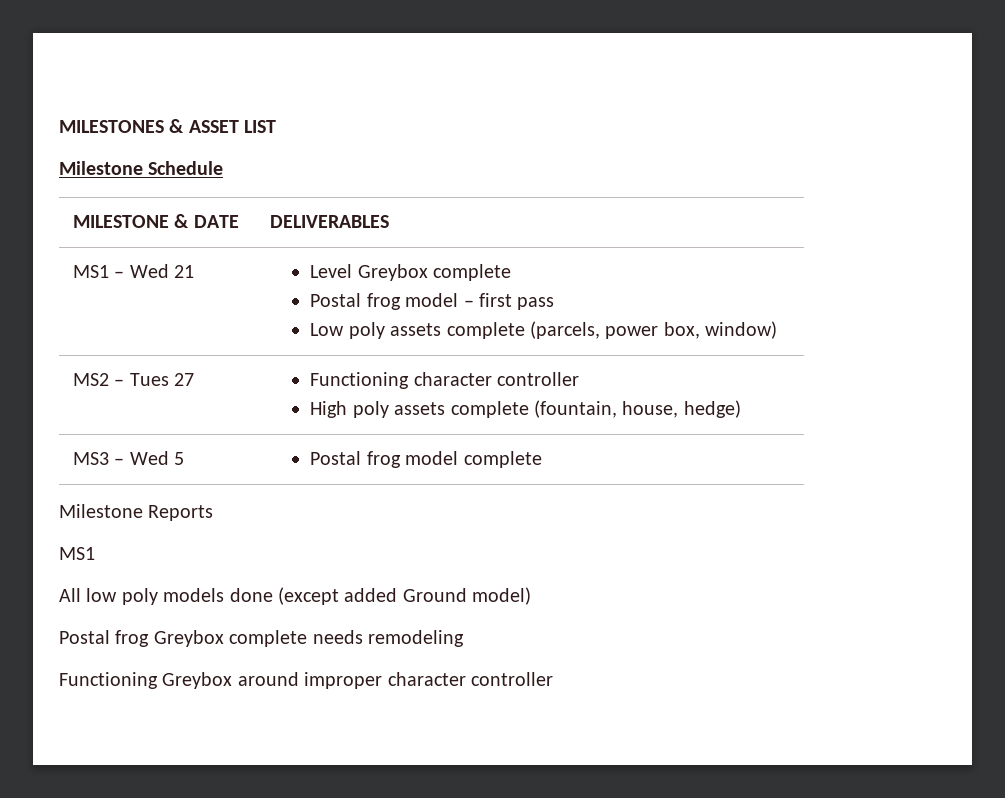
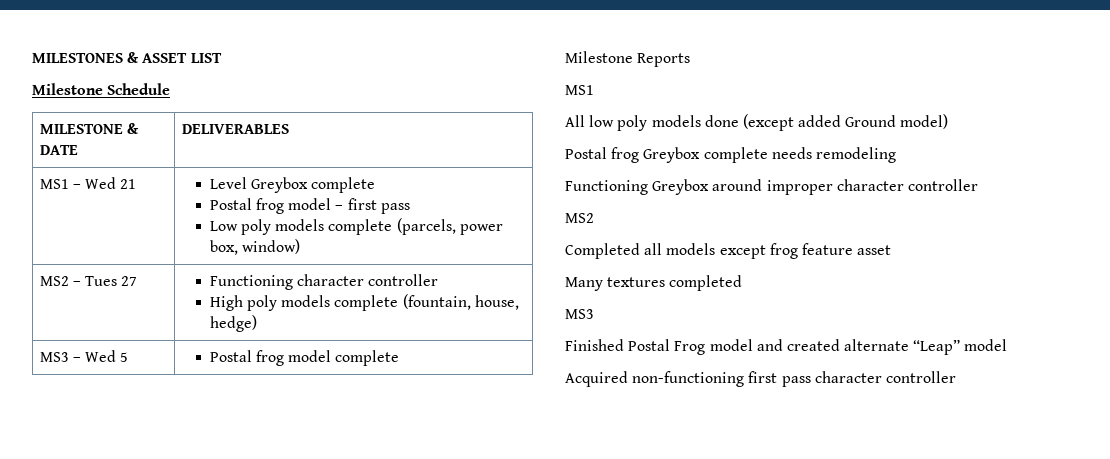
[390,323,442,336] assets -> [275,219,325,231] models
[394,402,446,415] assets -> [281,295,331,307] models
(553, 679) none -> [565,213,594,223] [565,243,892,259] [565,275,743,291] [565,309,594,319] [565,339,1008,355] [565,371,956,387] // MS2 // Completed all models except frog feature asset // Many textures completed // MS3 // Finished Postal Frog model and created alternate “Leap” model // Acquired non-functioning first pass character controller

